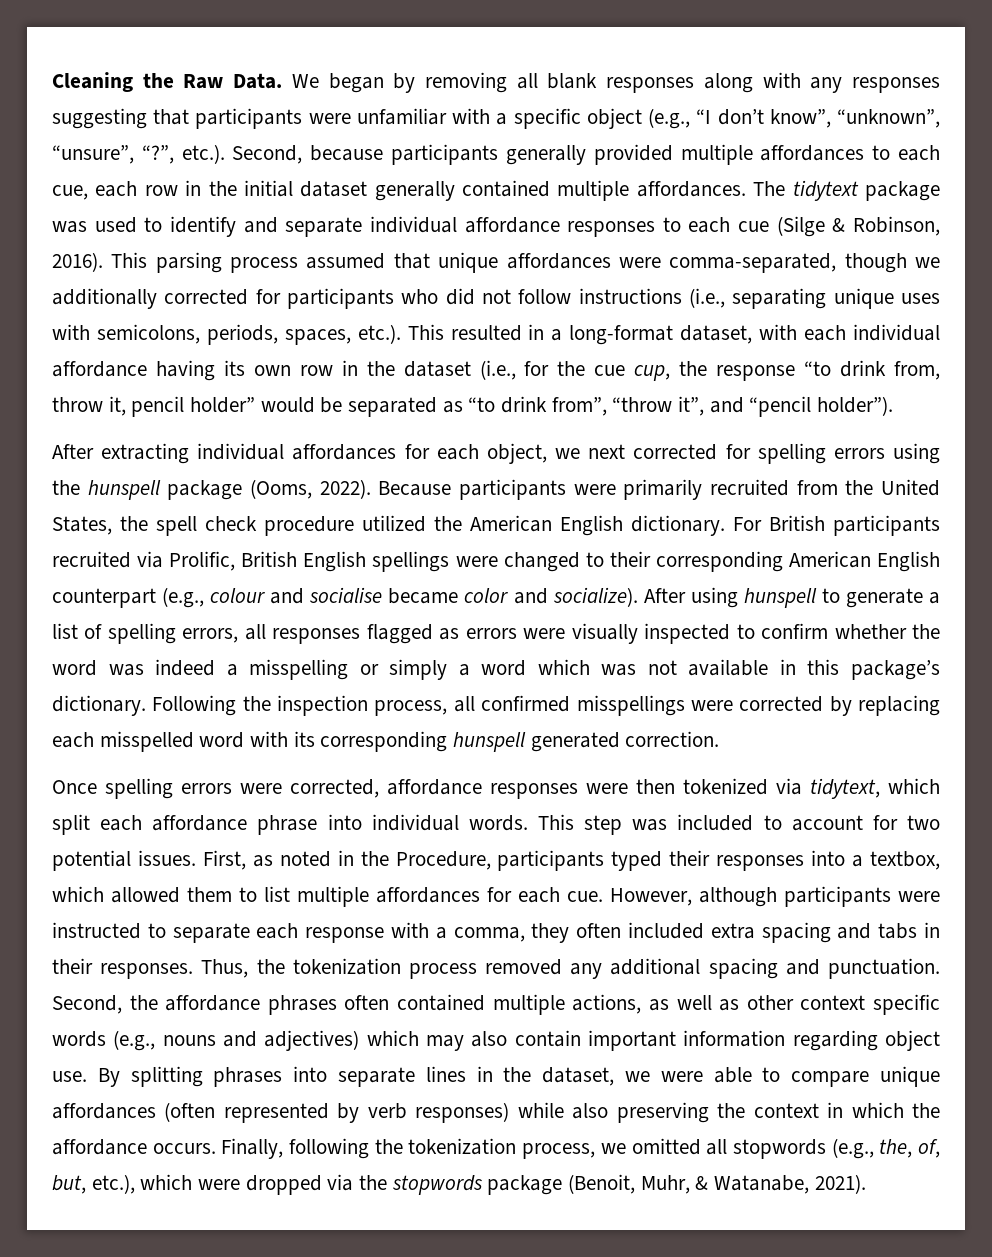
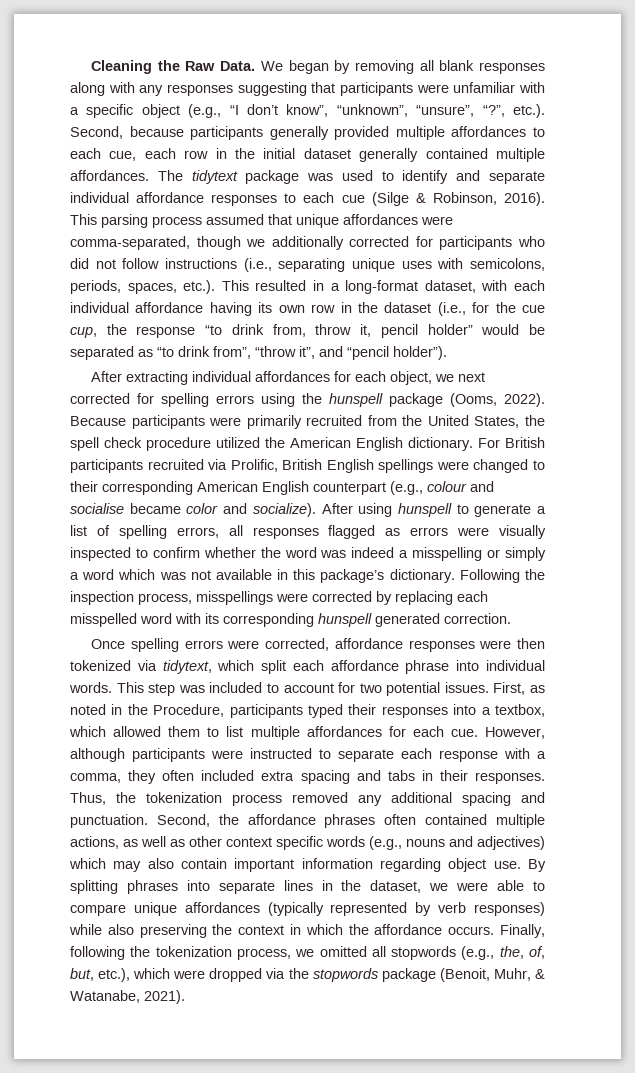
[453,695,571,712] all confirmed -> (192, 599) none
[164,1102,216,1122] (often -> [267,902,324,916] (typically

